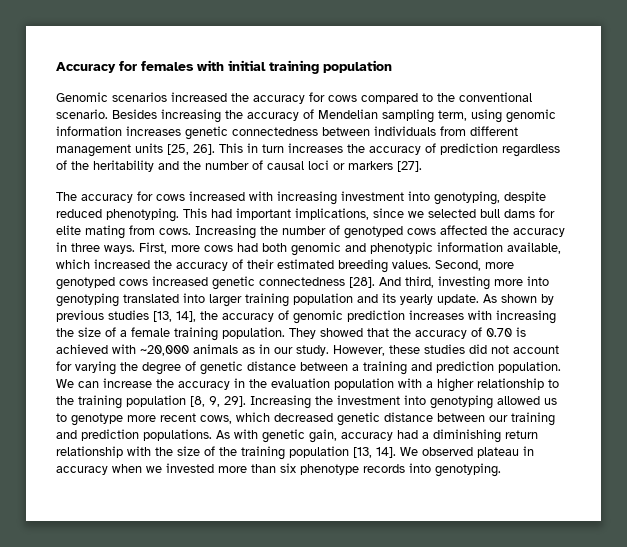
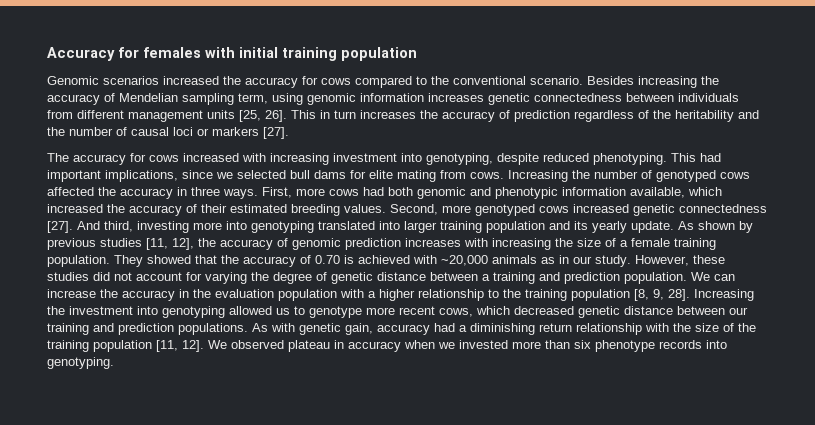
[349,277,375,288] [28]. -> [47,221,73,233] [27].
[153,311,196,322] [13, 14], -> [146,238,194,250] [11, 12],
[224,396,246,407] 29]. -> [668,289,690,301] 28].
[353,447,396,458] [13, 14]. -> [156,340,204,352] [11, 12].

